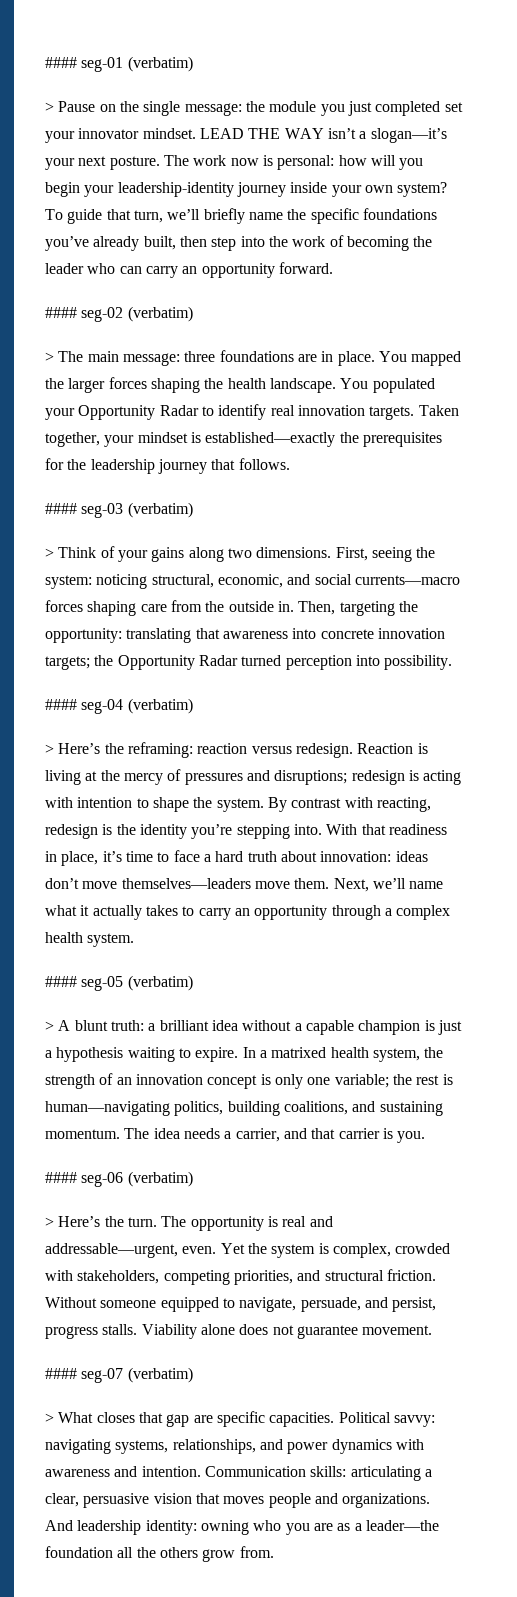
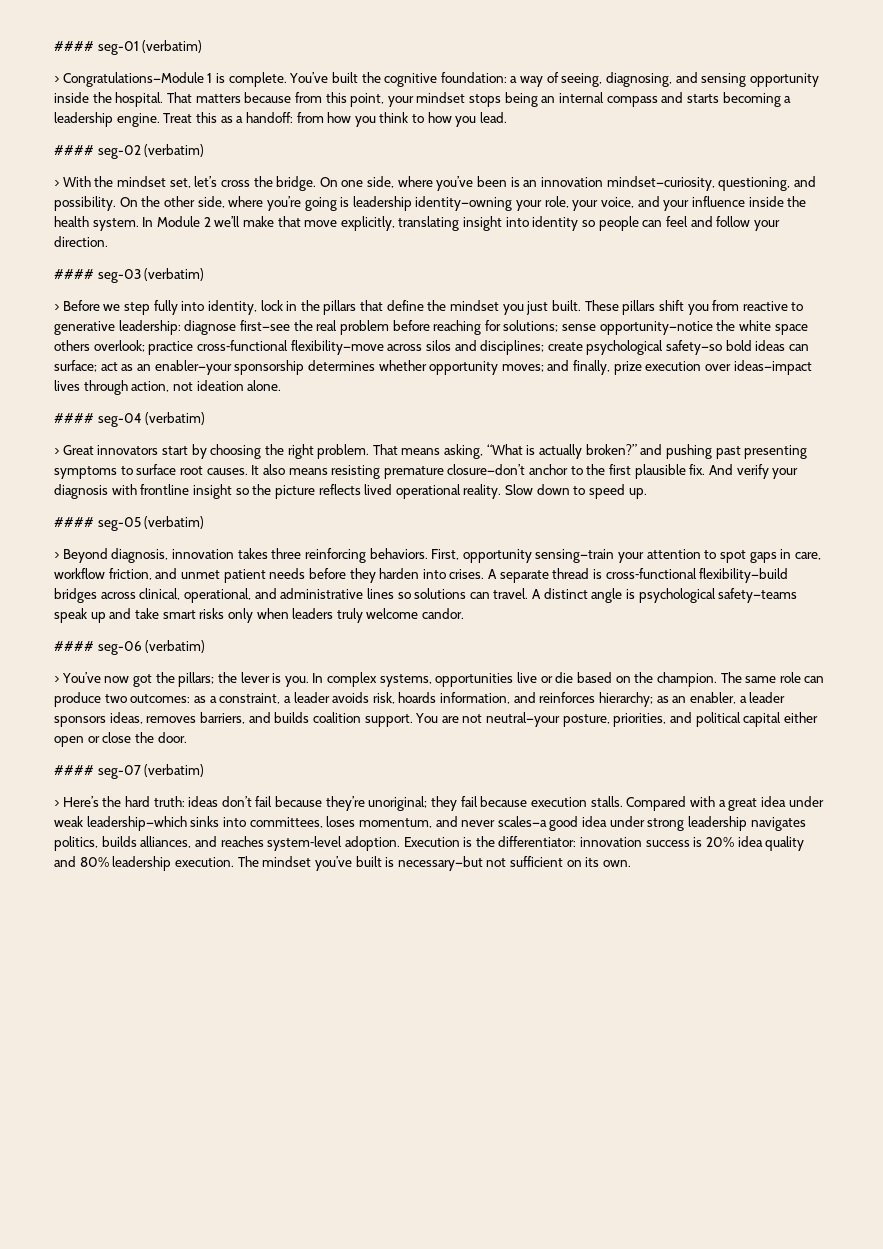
[58,101,463,116] [45,128,447,143] [45,155,424,170] [45,182,448,197] [45,208,437,224] [45,235,433,251] [45,262,333,278] [45,306,193,322] [45,350,462,366] [45,377,435,393] [45,404,459,420] [45,432,442,447] [45,458,290,474] [45,502,193,518] [45,546,436,562] [45,574,460,589] [45,600,418,616] [45,628,445,643] [45,655,453,670] [45,698,193,714] [45,742,428,758] [45,769,462,785] [45,797,431,812] [45,824,447,839] [45,850,428,866] [45,878,444,892] [45,905,451,920] [45,932,135,947] [45,975,193,991] [45,1020,462,1035] [45,1047,444,1062] [45,1073,453,1089] [45,1101,443,1116] [45,1128,426,1143] [45,1171,193,1187] [45,1216,333,1231] [45,1243,451,1258] [45,1269,436,1285] [45,1297,437,1312] [45,1324,433,1339] [45,1367,193,1383] [45,1411,435,1427] [45,1439,424,1454] [45,1466,432,1481] [45,1493,431,1508] [45,1520,439,1535] [45,1546,274,1562] Pause on the single message: the module you just completed set your innovator mindset. LEAD THE WAY isn’t a slogan—it’s your next posture. The work now is personal: how will you begin your leadership‑identity journey inside your own system? To guide that turn, we’ll briefly name the specific foundations you’ve already built, then step into the work of becoming the leader who can carry an opportunity forward. // #### seg-02 (verbatim) // > The main message: three foundations are in place. You mapped the larger forces shaping the health landscape. You populated your Opportunity Radar to identify real innovation targets. Taken together, your mindset is established—exactly the prerequisites for the leadership journey that follows. // #### seg-03 (verbatim) // > Think of your gains along two dimensions. First, seeing the system: noticing structural, economic, and social currents—macro forces shaping care from the outside in. Then, targeting the opportunity: translating that awareness into concrete innovation targets; the Opportunity Radar turned perception into possibility. // #### seg-04 (verbatim) // > Here’s the reframing: reaction versus redesign. Reaction is living at the mercy of pressures and disruptions; redesign is acting with intention to shape the system. By contrast with reacting, redesign is the identity you’re stepping into. With that readiness in place, it’s time to face a hard truth about innovation: ideas don’t move themselves—leaders move them. Next, we’ll name what it actually takes to carry an opportunity through a complex health system. // #### seg-05 (verbatim) // > A blunt truth: a brilliant idea without a capable champion is just a hypothesis waiting to expire. In a matrixed health system, the strength of an innovation concept is only one variable; the rest is human—navigating politics, building coalitions, and sustaining momentum. The idea needs a carrier, and that carrier is you. // #### seg-06 (verbatim) // > Here’s the turn. The opportunity is real and addressable—urgent, even. Yet the system is complex, crowded with stakeholders, competing priorities, and structural friction. Without someone equipped to navigate, persuade, and persist, progress stalls. Viability alone does not guarantee movement. // #### seg-07 (verbatim) // > What closes that gap are specific capacities. Political savvy: navigating systems, relationships, and power dynamics with awareness and intention. Communication skills: articulating a clear, persuasive vision that moves people and organizations. And leadership identity: owning who you are as a leader—the foundation all the others grow from. -> [62,72,819,87] [54,92,792,107] [54,112,508,127] [54,144,205,159] [54,176,816,191] [54,196,807,211] [54,216,780,231] [54,236,108,247] [54,268,205,283] [54,300,804,315] [54,320,808,335] [54,340,810,355] [54,360,812,375] [54,380,282,395] [54,412,206,427] [54,444,808,459] [54,464,799,479] [54,484,647,499] [54,516,205,531] [54,548,821,563] [54,568,789,583] [54,588,798,603] [54,608,465,623] [54,640,206,655] [54,672,825,687] [54,692,786,707] [54,712,818,727] [54,732,187,747] [54,764,205,779] [54,796,824,811] [54,816,806,831] [54,836,805,851] [54,856,632,871] Congratulations—Module 1 is complete. You’ve built the cognitive foundation: a way of seeing, diagnosing, and sensing opportunity inside the hospital. That matters because from this point, your mindset stops being an internal compass and starts becoming a leadership engine. Treat this as a handoff: from how you think to how you lead. // #### seg-02 (verbatim) // > With the mindset set, let’s cross the bridge. On one side, where you’ve been is an innovation mindset—curiosity, questioning, and possibility. On the other side, where you’re going is leadership identity—owning your role, your voice, and your influence inside the health system. In Module 2 we’ll make that move explicitly, translating insight into identity so people can feel and follow your direction. // #### seg-03 (verbatim) // > Before we step fully into identity, lock in the pillars that define the mindset you just built. These pillars shift you from reactive to generative leadership: diagnose first—see the real problem before reaching for solutions; sense opportunity—notice the white space others overlook; practice cross‑functional flexibility—move across silos and disciplines; create psychological safety—so bold ideas can surface; act as an enabler—your sponsorship determines whether opportunity moves; and finally, prize execution over ideas—impact lives through action, not ideation alone. // #### seg-04 (verbatim) // > Great innovators start by choosing the right problem. That means asking, “What is actually broken?” and pushing past presenting symptoms to surface root causes. It also means resisting premature closure—don’t anchor to the first plausible fix. And verify your diagnosis with frontline insight so the picture reflects lived operational reality. Slow down to speed up. // #### seg-05 (verbatim) // > Beyond diagnosis, innovation takes three reinforcing behaviors. First, opportunity sensing—train your attention to spot gaps in care, workflow friction, and unmet patient needs before they harden into crises. A separate thread is cross‑functional flexibility—build bridges across clinical, operational, and administrative lines so solutions can travel. A distinct angle is psychological safety—teams speak up and take smart risks only when leaders truly welcome candor. // #### seg-06 (verbatim) // > You’ve now got the pillars; the lever is you. In complex systems, opportunities live or die based on the champion. The same role can produce two outcomes: as a constraint, a leader avoids risk, hoards information, and reinforces hierarchy; as an enabler, a leader sponsors ideas, removes barriers, and builds coalition support. You are not neutral—your posture, priorities, and political capital either open or close the door. // #### seg-07 (verbatim) // > Here’s the hard truth: ideas don’t fail because they’re unoriginal; they fail because execution stalls. Compared with a great idea under weak leadership—which sinks into committees, loses momentum, and never scales—a good idea under strong leadership navigates politics, builds alliances, and reaches system‑level adoption. Execution is the differentiator: innovation success is 20% idea quality and 80% leadership execution. The mindset you’ve built is necessary—but not sufficient on its own.

